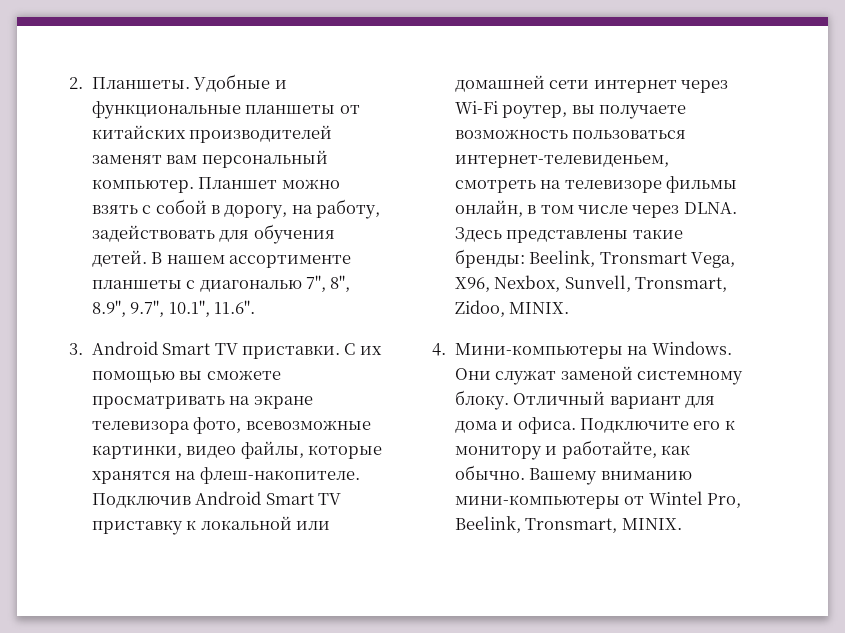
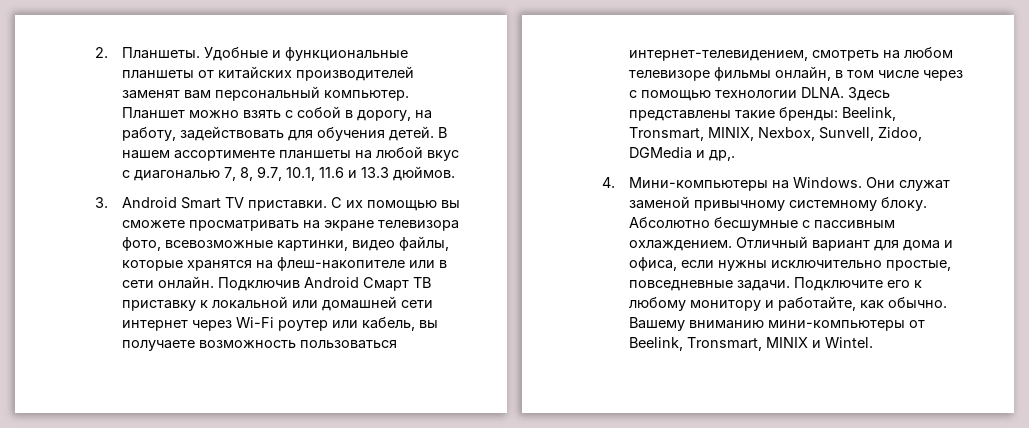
[186,275,351,292] [91,300,256,317] с диагональю 7'', 8'', 8.9'', 9.7'', 10.1'', 11.6''. -> [355,146,460,161] [122,166,456,181] на любой вкус с диагональю 7, 8, 9.7, 10.1, 11.6 и 13.3 дюймов.
[199,467,360,484] [91,491,342,508] флеш-накопителе. Подключив Android Smart TV -> [277,257,448,271] [122,276,432,291] флеш-накопителе или в сети онлайн. Подключив Android Смарт ТВ
[502,105,568,119] роутер, -> [278,317,416,331] роутер или кабель,
[454,155,669,168] интернет-телевиденьем, -> [629,50,809,61] интернет-телевидением,
(562, 184) none -> [904,47,954,58] любом
(680, 211) none -> [629,90,798,101] с помощью технологии
[599,252,736,268] [454,275,728,292] [454,300,570,317] Tronsmart Vega, X96, Nexbox, Sunvell, Tronsmart, Zidoo, MINIX. -> [629,127,923,141] [629,147,736,161] Tronsmart, MINIX, Nexbox, Sunvell, Zidoo, DGMedia и др,.
(633, 373) none -> [694,200,786,211] привычному
(509, 400) none -> [629,217,896,231] [629,240,733,251] Абсолютно бесшумные с пассивным охлаждением.
[517,417,576,434] офиса. -> [629,257,952,271] [629,280,791,291] офиса, если нужны исключительно простые, повседневные задачи.
(735, 425) none -> [629,297,687,311] любому
[648,491,742,508] [454,516,682,533] Wintel Pro, Beelink, Tronsmart, MINIX. -> [629,337,874,351] Beelink, Tronsmart, MINIX и Wintel.

